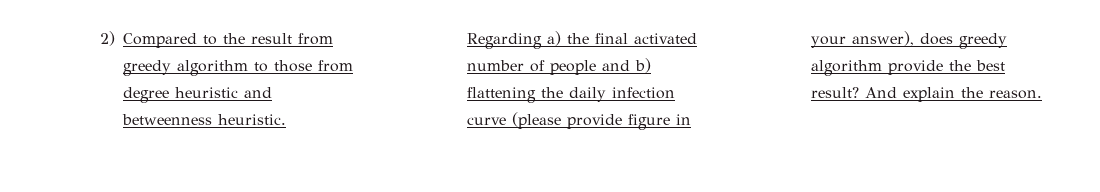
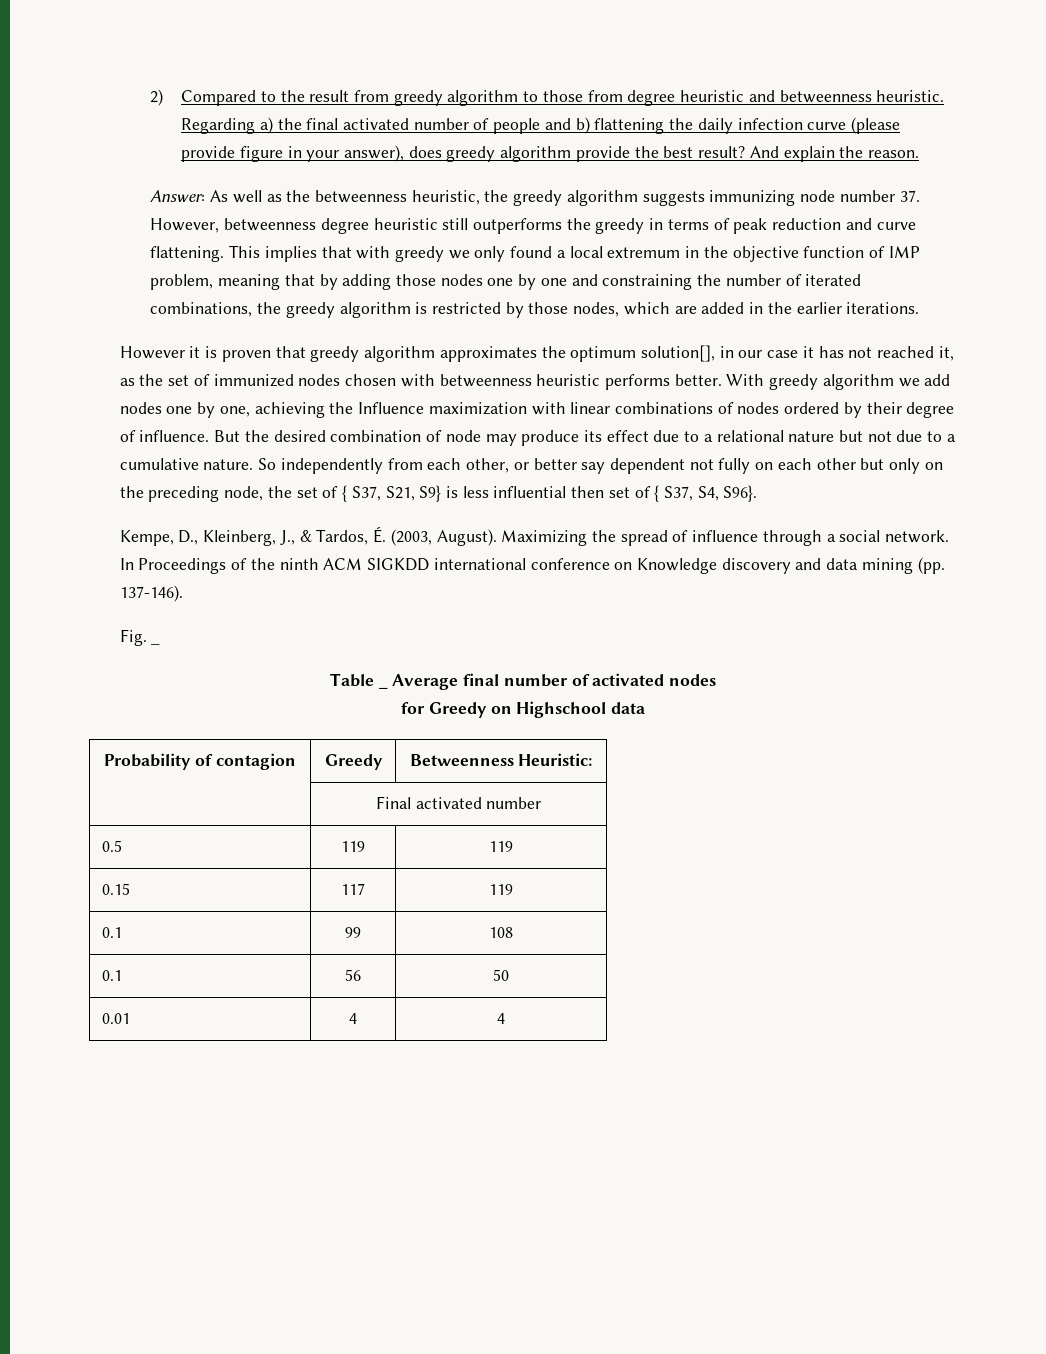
(1042, 94) none -> [150,190,920,206] [150,218,916,234] [150,245,920,262] [150,274,862,290] [150,302,920,318] [119,345,954,362] [119,374,951,390] [119,402,955,418] [119,430,956,446] [119,458,943,474] [119,485,758,502] [119,526,950,546] [119,557,945,574] [119,585,183,602] [119,629,161,646] [329,673,717,690] [401,701,645,718] [104,753,296,770] [324,754,383,770] [409,753,593,766] [375,796,542,809] [102,840,123,852] [341,841,365,852] [489,841,513,852] [102,883,131,895] [341,883,365,895] [489,884,513,895] [102,927,123,938] [345,927,361,938] [489,927,513,938] [102,970,123,981] [345,969,361,981] [493,969,509,981] [102,1013,131,1024] [349,1013,357,1024] [497,1013,505,1024] // Answer: As well as the betweenness heuristic, the greedy algorithm suggests immunizing node number 37. However, betweenness degree heuristic still outperforms the greedy in terms of peak reduction and curve flattening. This implies that with greedy we only found a local extremum in the objective function of IMP problem, meaning that by adding those nodes one by one and constraining the number of iterated combinations, the greedy algorithm is restricted by those nodes, which are added in the earlier iterations. // However it is proven that greedy algorithm approximates the optimum solution[], in our case it has not reached it, as the set of immunized nodes chosen with betweenness heuristic performs better. With greedy algorithm we add nodes one by one, achieving the Influence maximization with linear combinations of nodes ordered by their degree of influence. But the desired combination of node may produce its effect due to a relational nature but not due to a cumulative nature. So independently from each other, or better say dependent not fully on each other but only on the preceding node, the set of { S37, S21, S9} is less influential then set of { S37, S4, S96}. // Kempe, D., Kleinberg, J., & Tardos, É. (2003, August). Maximizing the spread of influence through a social network. In Proceedings of the ninth ACM SIGKDD international conference on Knowledge discovery and data mining (pp. 137-146). // Fig. _ // Table _ Average final number of activated nodes // for Greedy on Highschool data // Probability of contagion | Greedy | Betweenness Heuristic: // | Final activated number // 0.5 | 119 | 119 // 0.15 | 117 | 119 // 0.1 | 99 | 108 // 0.1 | 56 | 50 // 0.01 | 4 | 4

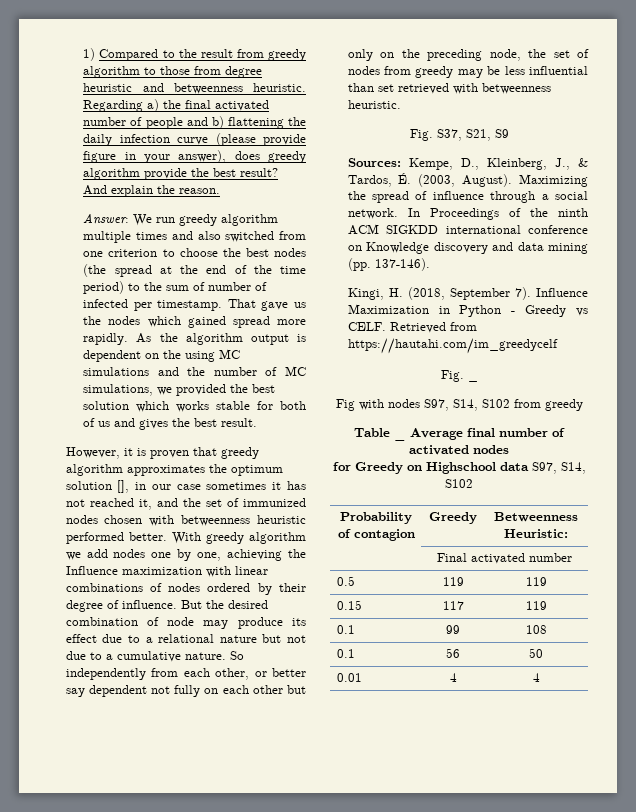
[150,89,164,106] 2) -> [83,48,96,61] 1)
[210,190,920,206] [150,218,916,234] [150,245,920,262] [150,274,862,290] [150,302,920,318] [119,346,185,359] As well as the betweenness heuristic, the greedy algorithm suggests immunizing node number 37. However, betweenness degree heuristic still outperforms the greedy in terms of peak reduction and curve flattening. This implies that with greedy we only found a local extremum in the objective function of IMP problem, meaning that by adding those nodes one by one and constraining the number of iterated combinations, the greedy algorithm is restricted by those nodes, which are added in the earlier iterations. // However -> [133,214,279,226] [83,231,306,243] [83,248,306,257] [83,264,306,277] [83,281,268,294] [83,299,306,311] [83,316,307,328] [83,333,307,345] [83,349,241,362] [83,366,306,376] [83,384,276,396] [83,401,306,412] [83,418,258,430] [65,447,120,459] We run greedy algorithm multiple times and also switched from one criterion to choose the best nodes (the spread at the end of the time period) to the sum of number of infected per timestamp. That gave us the nodes which gained spread more rapidly. As the algorithm output is dependent on the using MC simulations and the number of MC simulations, we provided the best solution which works stable for both of us and gives the best result. // However,
[640,345,715,362] solution[], -> [65,480,130,493] solution [],
(799, 354) none -> [206,482,267,490] sometimes
[119,378,135,386] as -> [156,498,178,507] and
[604,374,670,390] performs -> [65,532,124,544] performed
[342,485,758,502] { S37, S21, S9} is less influential then set of { S37, S4, S96}. // -> [347,66,588,78] [347,83,551,94] [347,100,401,109] [409,129,509,141] [347,158,401,167] nodes from greedy may be less influential than set retrieved with betweenness heuristic. // Fig. S37, S21, S9 // Sources:
[119,629,161,646] Fig. _ -> [347,287,588,300] [347,304,588,317] [347,322,477,333] [347,338,558,354] [440,370,478,382] [335,399,583,411] Kingi, H. (2018, September 7). Influence Maximization in Python - Greedy vs CELF. Retrieved from https://hautahi.com/im_greedycelf // Fig. _ // Fig with nodes S97, S14, S102 from greedy
(645, 708) none -> [531,462,586,474] [445,479,473,488] S97, S14, S102

